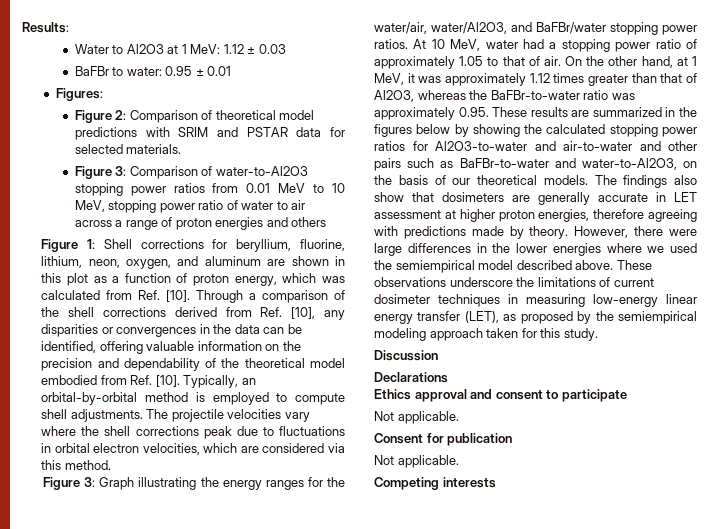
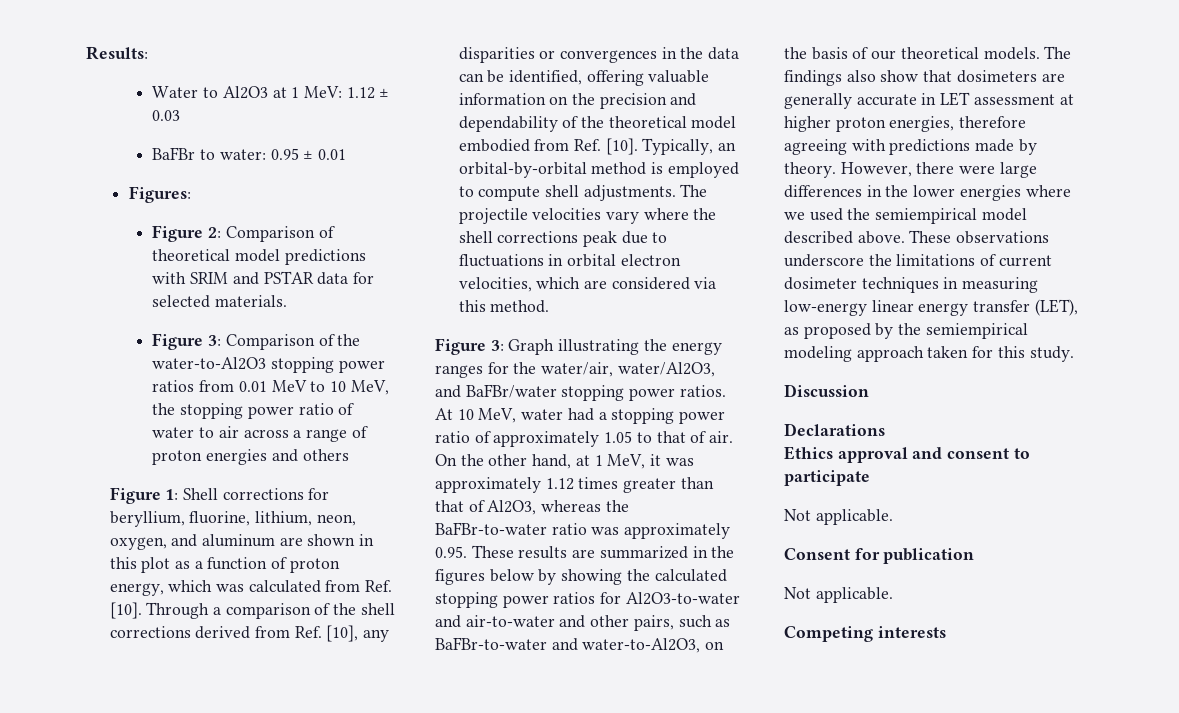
(213, 171) none -> [337,334,361,346] the
(105, 206) none -> [152,403,176,415] the
[374,158,401,171] pairs -> [633,615,674,631] pairs,

